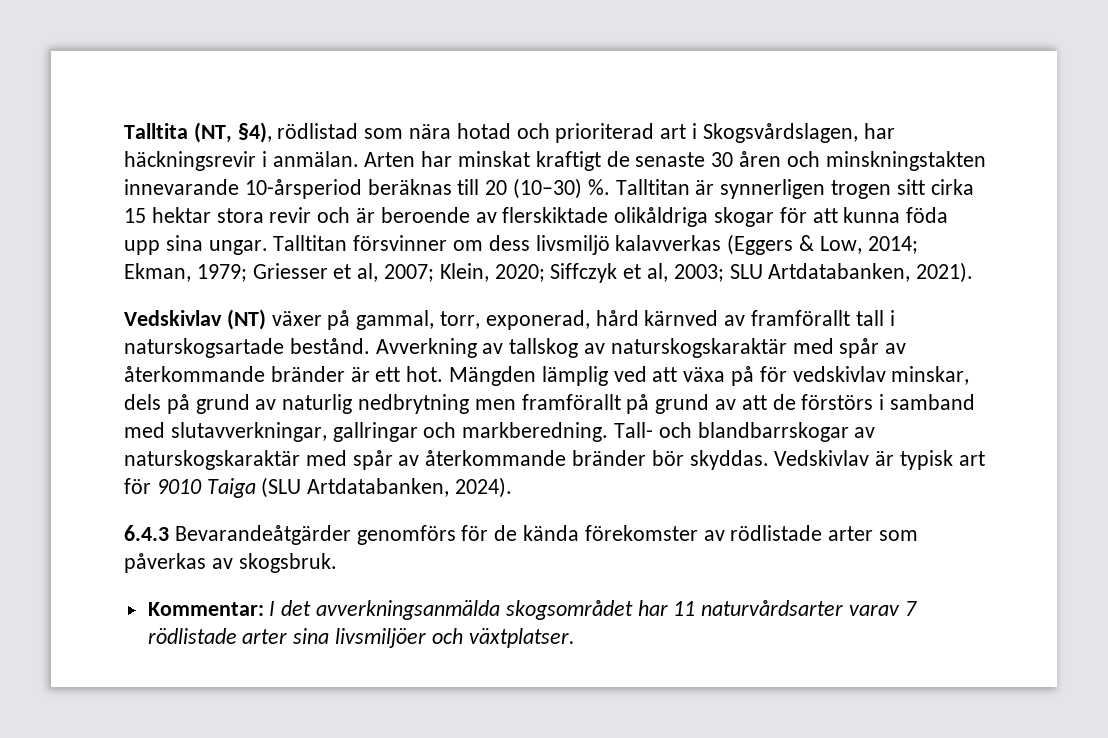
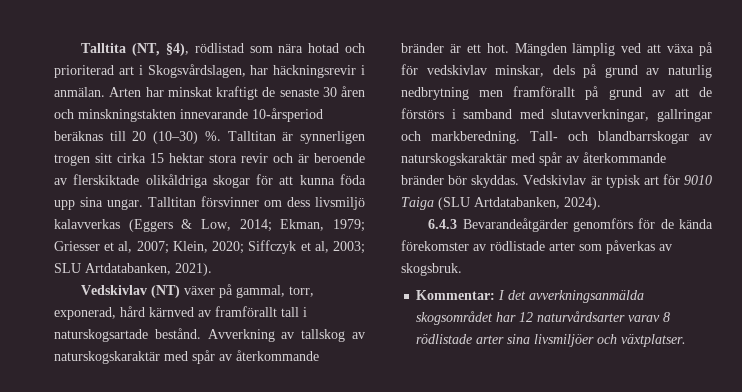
[673,601,696,616] 11 -> [519,312,534,322] 12
[904,601,917,616] 7 -> [663,312,671,322] 8

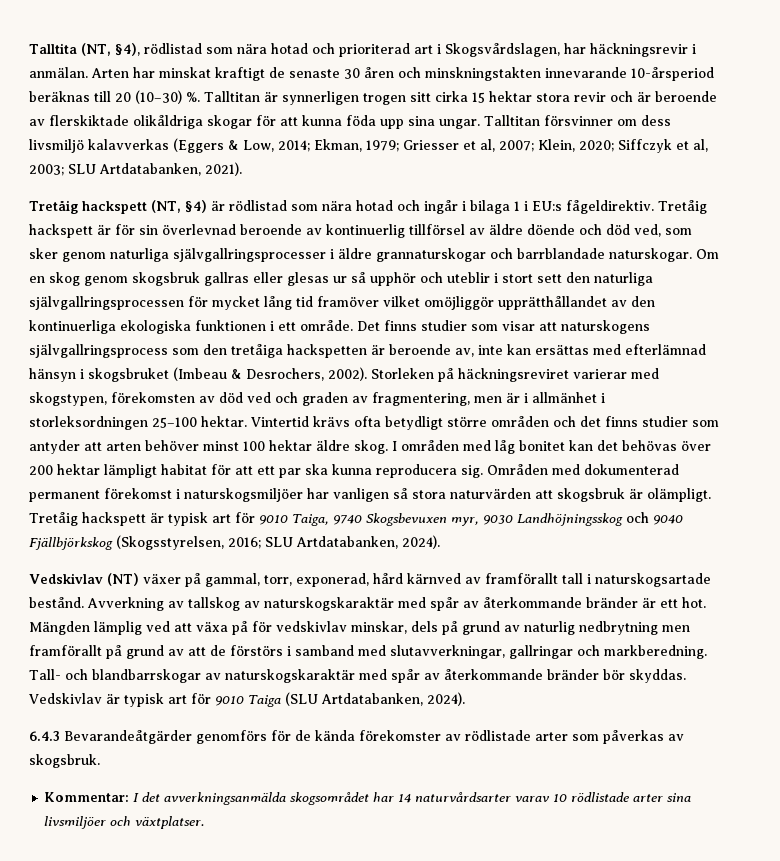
(212, 269) none -> [29,200,707,214] [29,224,692,238] [29,248,719,262] [29,272,653,286] [29,296,655,310] [29,320,650,334] [29,344,706,358] [29,367,659,382] [29,392,605,406] [29,416,719,430] [29,440,711,454] [29,464,679,478] [29,488,711,502] [29,512,683,526] [29,535,440,550] // Tretåig hackspett (NT, §4) är rödlistad som nära hotad och ingår i bilaga 1 i EU:s fågeldirektiv. Tretåig hackspett är för sin överlevnad beroende av kontinuerlig tillförsel av äldre döende och död ved, som sker genom naturliga självgallringsprocesser i äldre grannaturskogar och barrblandade naturskogar. Om en skog genom skogsbruk gallras eller glesas ur så upphör och uteblir i stort sett den naturliga självgallringsprocessen för mycket lång tid framöver vilket omöjliggör upprätthållandet av den kontinuerliga ekologiska funktionen i ett område. Det finns studier som visar att naturskogens självgallringsprocess som den tretåiga hackspetten är beroende av, inte kan ersättas med efterlämnad hänsyn i skogsbruket (Imbeau & Desrochers, 2002). Storleken på häckningsreviret varierar med skogstypen, förekomsten av död ved och graden av fragmentering, men är i allmänhet i storleksordningen 25–100 hektar. Vintertid krävs ofta betydligt större områden och det finns studier som antyder att arten behöver minst 100 hektar äldre skog. I områden med låg bonitet kan det behövas över 200 hektar lämpligt habitat för att ett par ska kunna reproducera sig. Områden med dokumenterad permanent förekomst i naturskogsmiljöer har vanligen så stora naturvärden att skogsbruk är olämpligt. Tretåig hackspett är typisk art för 9010 Taiga, 9740 Skogsbevuxen myr, 9030 Landhöjningsskog och 9040 Fjällbjörkskog (Skogsstyrelsen, 2016; SLU Artdatabanken, 2024).
[519,312,534,322] 12 -> [398,793,412,803] 14
[663,312,671,322] 8 -> [553,794,568,802] 10

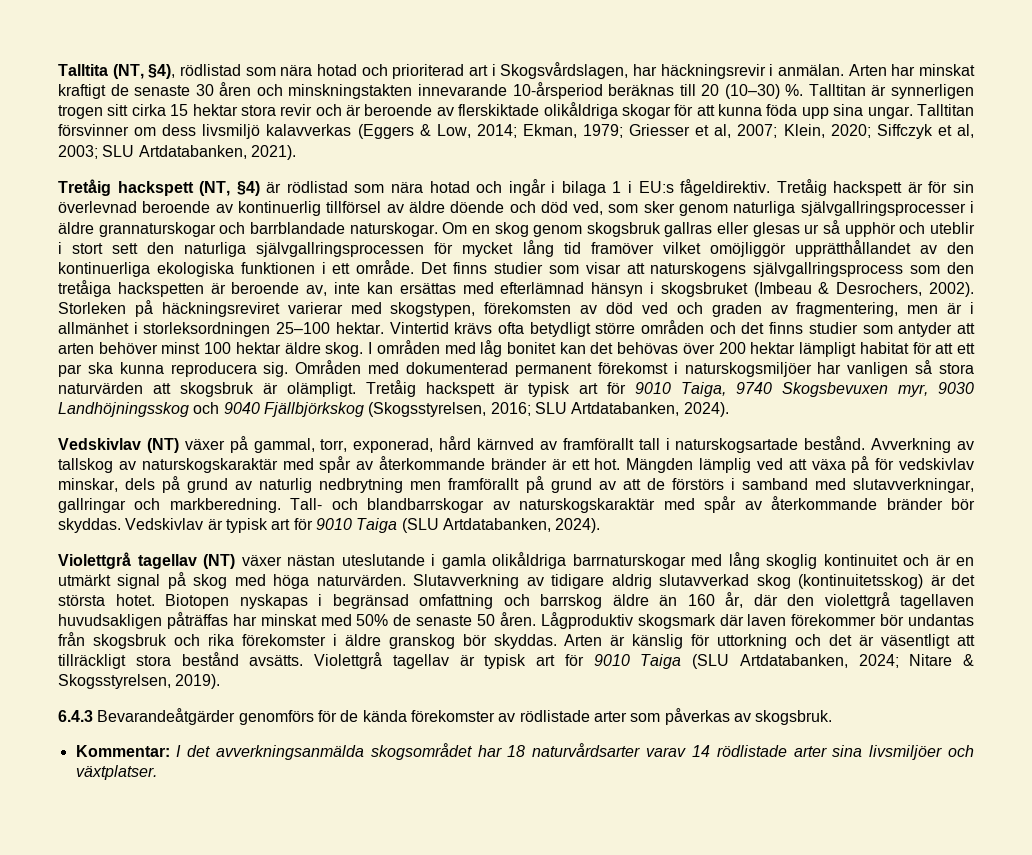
(465, 699) none -> [58,552,974,569] [58,572,976,589] [58,592,974,609] [58,612,974,629] [58,632,975,649] [58,652,974,669] [58,674,221,689] // Violettgrå tagellav (NT) växer nästan uteslutande i gamla olikåldriga barrnaturskogar med lång skoglig kontinuitet och är en utmärkt signal på skog med höga naturvärden. Slutavverkning av tidigare aldrig slutavverkad skog (kontinuitetsskog) är det största hotet. Biotopen nyskapas i begränsad omfattning och barrskog äldre än 160 år, där den violettgrå tagellaven huvudsakligen påträffas har minskat med 50% de senaste 50 åren. Lågproduktiv skogsmark där laven förekommer bör undantas från skogsbruk och rika förekomster i äldre granskog bör skyddas. Arten är känslig för uttorkning och det är väsentligt att tillräckligt stora bestånd avsätts. Violettgrå tagellav är typisk art för 9010 Taiga (SLU Artdatabanken, 2024; Nitare & Skogsstyrelsen, 2019).
[398,793,412,803] 14 -> [507,745,526,757] 18
[553,794,568,802] 10 -> [691,745,710,757] 14

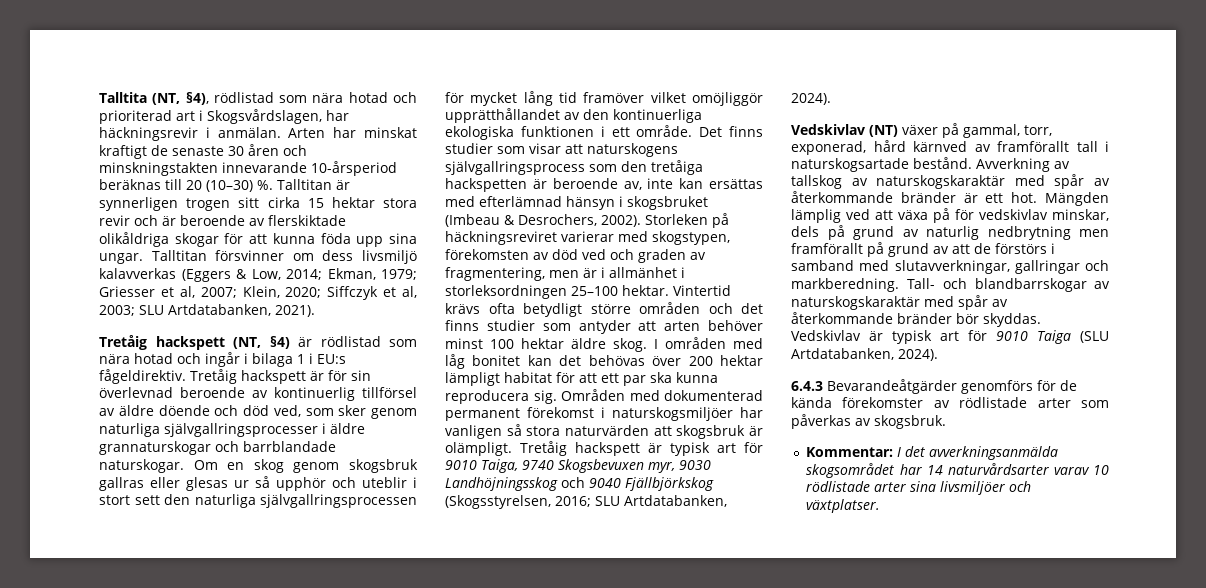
[58,552,974,569] [58,572,976,589] [58,592,974,609] [58,612,974,629] [58,632,975,649] [58,652,974,669] [58,674,221,689] // Violettgrå tagellav (NT) växer nästan uteslutande i gamla olikåldriga barrnaturskogar med lång skoglig kontinuitet och är en utmärkt signal på skog med höga naturvärden. Slutavverkning av tidigare aldrig slutavverkad skog (kontinuitetsskog) är det största hotet. Biotopen nyskapas i begränsad omfattning och barrskog äldre än 160 år, där den violettgrå tagellaven huvudsakligen påträffas har minskat med 50% de senaste 50 åren. Lågproduktiv skogsmark där laven förekommer bör undantas från skogsbruk och rika förekomster i äldre granskog bör skyddas. Arten är känslig för uttorkning och det är väsentligt att tillräckligt stora bestånd avsätts. Violettgrå tagellav är typisk art för 9010 Taiga (SLU Artdatabanken, 2024; Nitare & Skogsstyrelsen, 2019). -> (938, 355) none
[507,745,526,757] 18 -> [926,465,943,475] 14
[691,745,710,757] 14 -> [1093,465,1109,475] 10

